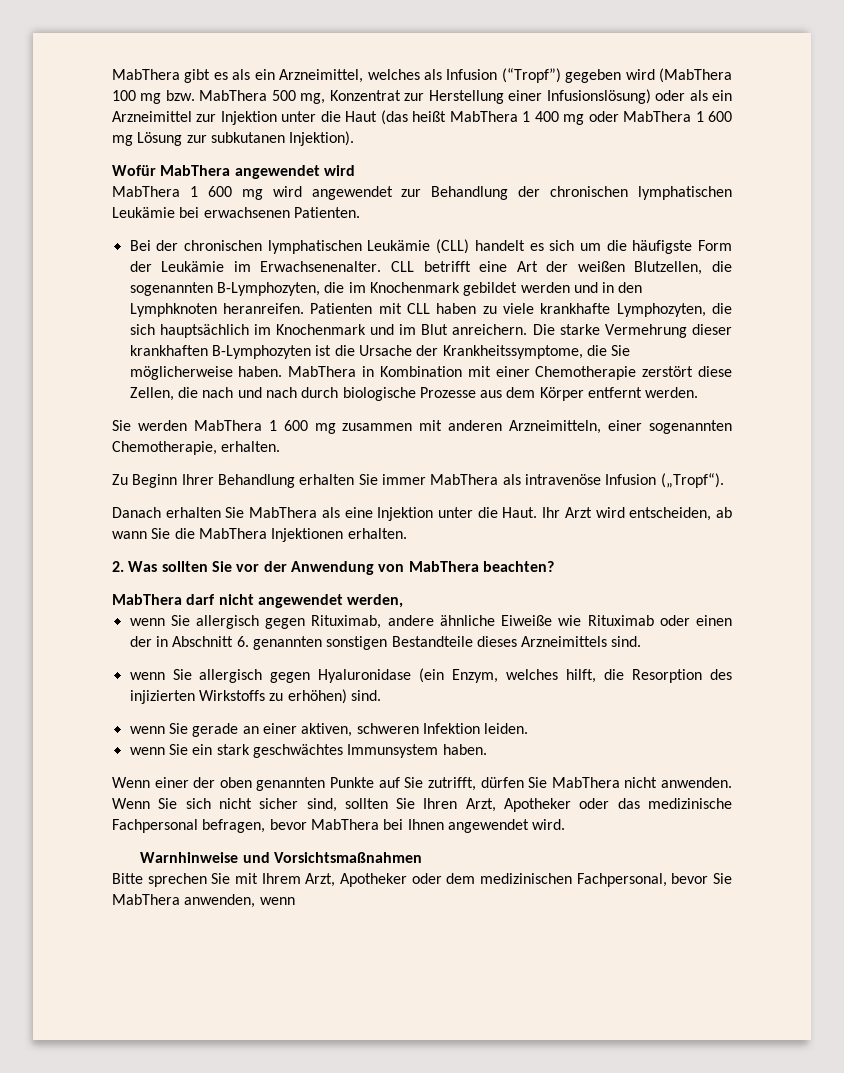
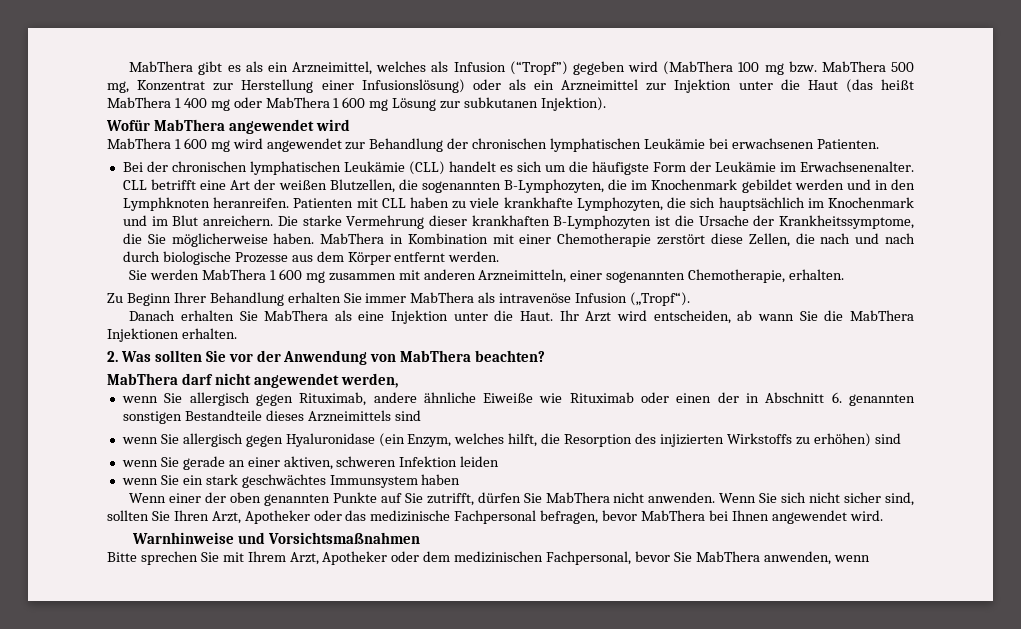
[611,636,642,647] sind. -> [394,410,421,421] sind
[350,690,381,701] sind. -> [874,433,901,444] sind
[484,723,529,734] leiden. -> [460,456,500,467] leiden
[442,744,487,755] haben. -> [421,474,461,485] haben

